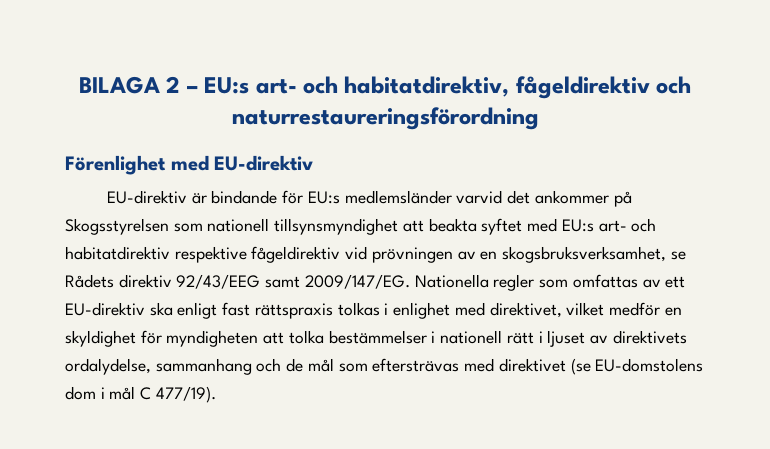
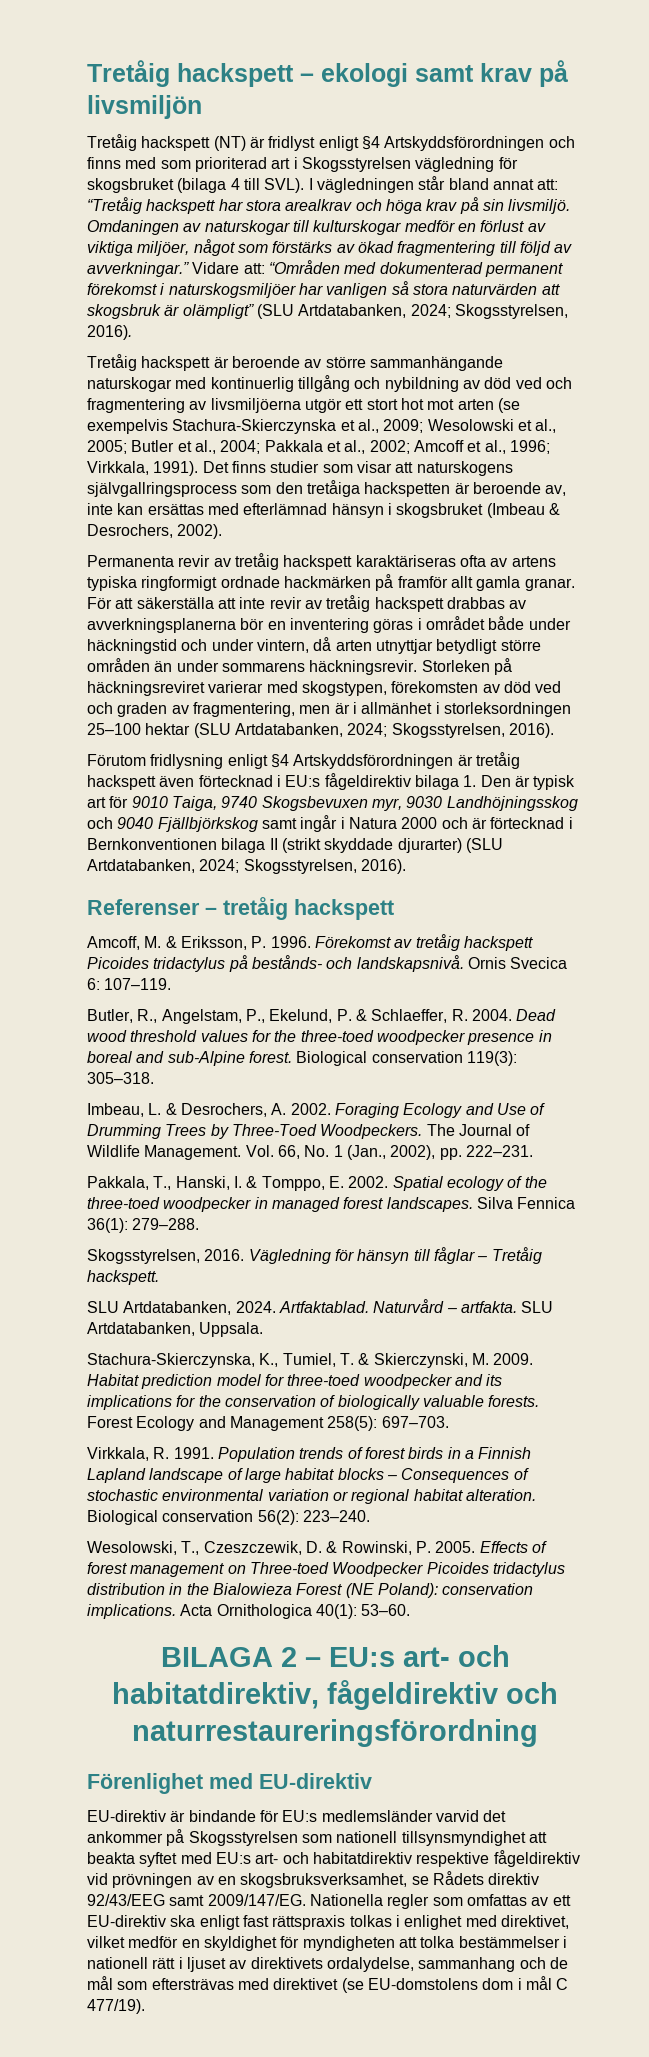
(78, 85) none -> [87,60,568,87] [87,95,202,119] [87,134,575,151] [87,157,518,172] [87,176,559,193] [87,197,571,214] [87,220,546,235] [87,239,573,256] [87,260,563,277] [87,281,560,298] [87,304,568,319] [87,325,132,340] [87,354,503,371] [87,375,572,392] [87,398,520,413] [87,419,557,434] [87,440,550,454] [87,461,513,476] [87,480,567,497] [87,503,560,518] [87,524,223,539] [87,553,556,570] [87,574,575,591] [87,595,527,612] [87,616,571,633] [87,637,541,654] [87,658,512,675] [87,681,562,696] [87,702,571,717] [87,723,554,738] [87,752,520,769] [87,773,576,790] [87,796,578,811] [87,815,573,832] [87,838,503,853] [87,859,406,874] [87,897,394,920] [87,934,533,951] [87,955,568,972] [87,978,172,990] [87,1009,557,1024] [87,1030,552,1045] [87,1051,517,1066] [87,1072,154,1084] [87,1103,546,1118] [87,1124,531,1139] [87,1145,533,1160] [87,1176,547,1191] [87,1197,576,1212] [87,1218,200,1233] [87,1247,542,1264] [87,1270,159,1285] [87,1299,554,1315] [87,1322,264,1337] [87,1353,534,1368] [87,1374,503,1389] [87,1395,540,1410] [87,1416,449,1431] [87,1447,532,1462] [87,1468,529,1483] [87,1489,536,1504] [87,1510,370,1525] [87,1541,547,1555] [87,1562,565,1577] [87,1583,534,1598] [87,1604,411,1619] Tretåig hackspett – ekologi samt krav på livsmiljön // Tretåig hackspett (NT) är fridlyst enligt §4 Artskyddsförordningen och finns med som prioriterad art i Skogsstyrelsen vägledning för skogsbruket (bilaga 4 till SVL). I vägledningen står bland annat att: “Tretåig hackspett har stora arealkrav och höga krav på sin livsmiljö. Omdaningen av naturskogar till kulturskogar medför en förlust av viktiga miljöer, något som förstärks av ökad fragmentering till följd av avverkningar.” Vidare att: “Områden med dokumenterad permanent förekomst i naturskogsmiljöer har vanligen så stora naturvärden att skogsbruk är olämpligt” (SLU Artdatabanken, 2024; Skogsstyrelsen, 2016). // Tretåig hackspett är beroende av större sammanhängande naturskogar med kontinuerlig tillgång och nybildning av död ved och fragmentering av livsmiljöerna utgör ett stort hot mot arten (se exempelvis Stachura-Skierczynska et al., 2009; Wesolowski et al., 2005; Butler et al., 2004; Pakkala et al., 2002; Amcoff et al., 1996; Virkkala, 1991). Det finns studier som visar att naturskogens självgallringsprocess som den tretåiga hackspetten är beroende av, inte kan ersättas med efterlämnad hänsyn i skogsbruket (Imbeau & Desrochers, 2002). // Permanenta revir av tretåig hackspett karaktäriseras ofta av artens typiska ringformigt ordnade hackmärken på framför allt gamla granar. För att säkerställa att inte revir av tretåig hackspett drabbas av avverkningsplanerna bör en inventering göras i området både under häckningstid och under vintern, då arten utnyttjar betydligt större områden än under sommarens häckningsrevir. Storleken på häckningsreviret varierar med skogstypen, förekomsten av död ved och graden av fragmentering, men är i allmänhet i storleksordningen 25–100 hektar (SLU Artdatabanken, 2024; Skogsstyrelsen, 2016). // Förutom fridlysning enligt §4 Artskyddsförordningen är tretåig hackspett även förtecknad i EU:s fågeldirektiv bilaga 1. Den är typisk art för 9010 Taiga, 9740 Skogsbevuxen myr, 9030 Landhöjningsskog och 9040 Fjällbjörkskog samt ingår i Natura 2000 och är förtecknad i Bernkonventionen bilaga II (strikt skyddade djurarter) (SLU Artdatabanken, 2024; Skogsstyrelsen, 2016). // Referenser – tretåig hackspett // Amcoff, M. & Eriksson, P. 1996. Förekomst av tretåig hackspett Picoides tridactylus på bestånds- och landskapsnivå. Ornis Svecica 6: 107–119. // Butler, R., Angelstam, P., Ekelund, P. & Schlaeffer, R. 2004. Dead wood threshold values for the three-toed woodpecker presence in boreal and sub-Alpine forest. Biological conservation 119(3): 305–318. // Imbeau, L. & Desrochers, A. 2002. Foraging Ecology and Use of Drumming Trees by Three-Toed Woodpeckers. The Journal of Wildlife Management. Vol. 66, No. 1 (Jan., 2002), pp. 222–231. // Pakkala, T., Hanski, I. & Tomppo, E. 2002. Spatial ecology of the three-toed woodpecker in managed forest landscapes. Silva Fennica 36(1): 279–288. // Skogsstyrelsen, 2016. Vägledning för hänsyn till fåglar – Tretåig hackspett. // SLU Artdatabanken, 2024. Artfaktablad. Naturvård – artfakta. SLU Artdatabanken, Uppsala. // Stachura-Skierczynska, K., Tumiel, T. & Skierczynski, M. 2009. Habitat prediction model for three-toed woodpecker and its implications for the conservation of biologically valuable forests. Forest Ecology and Management 258(5): 697–703. // Virkkala, R. 1991. Population trends of forest birds in a Finnish Lapland landscape of large habitat blocks – Consequences of stochastic environmental variation or regional habitat alteration. Biological conservation 56(2): 223–240. // Wesolowski, T., Czeszczewik, D. & Rowinski, P. 2005. Effects of forest management on Three-toed Woodpecker Picoides tridactylus distribution in the Bialowieza Forest (NE Poland): conservation implications. Acta Ornithologica 40(1): 53–60. //

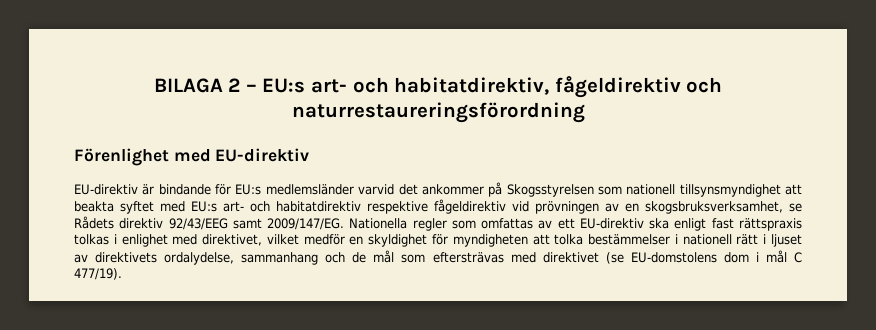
[87,60,568,87] [87,95,202,119] [87,134,575,151] [87,157,518,172] [87,176,559,193] [87,197,571,214] [87,220,546,235] [87,239,573,256] [87,260,563,277] [87,281,560,298] [87,304,568,319] [87,325,132,340] [87,354,503,371] [87,375,572,392] [87,398,520,413] [87,419,557,434] [87,440,550,454] [87,461,513,476] [87,480,567,497] [87,503,560,518] [87,524,223,539] [87,553,556,570] [87,574,575,591] [87,595,527,612] [87,616,571,633] [87,637,541,654] [87,658,512,675] [87,681,562,696] [87,702,571,717] [87,723,554,738] [87,752,520,769] [87,773,576,790] [87,796,578,811] [87,815,573,832] [87,838,503,853] [87,859,406,874] [87,897,394,920] [87,934,533,951] [87,955,568,972] [87,978,172,990] [87,1009,557,1024] [87,1030,552,1045] [87,1051,517,1066] [87,1072,154,1084] [87,1103,546,1118] [87,1124,531,1139] [87,1145,533,1160] [87,1176,547,1191] [87,1197,576,1212] [87,1218,200,1233] [87,1247,542,1264] [87,1270,159,1285] [87,1299,554,1315] [87,1322,264,1337] [87,1353,534,1368] [87,1374,503,1389] [87,1395,540,1410] [87,1416,449,1431] [87,1447,532,1462] [87,1468,529,1483] [87,1489,536,1504] [87,1510,370,1525] [87,1541,547,1555] [87,1562,565,1577] [87,1583,534,1598] [87,1604,411,1619] Tretåig hackspett – ekologi samt krav på livsmiljön // Tretåig hackspett (NT) är fridlyst enligt §4 Artskyddsförordningen och finns med som prioriterad art i Skogsstyrelsen vägledning för skogsbruket (bilaga 4 till SVL). I vägledningen står bland annat att: “Tretåig hackspett har stora arealkrav och höga krav på sin livsmiljö. Omdaningen av naturskogar till kulturskogar medför en förlust av viktiga miljöer, något som förstärks av ökad fragmentering till följd av avverkningar.” Vidare att: “Områden med dokumenterad permanent förekomst i naturskogsmiljöer har vanligen så stora naturvärden att skogsbruk är olämpligt” (SLU Artdatabanken, 2024; Skogsstyrelsen, 2016). // Tretåig hackspett är beroende av större sammanhängande naturskogar med kontinuerlig tillgång och nybildning av död ved och fragmentering av livsmiljöerna utgör ett stort hot mot arten (se exempelvis Stachura-Skierczynska et al., 2009; Wesolowski et al., 2005; Butler et al., 2004; Pakkala et al., 2002; Amcoff et al., 1996; Virkkala, 1991). Det finns studier som visar att naturskogens självgallringsprocess som den tretåiga hackspetten är beroende av, inte kan ersättas med efterlämnad hänsyn i skogsbruket (Imbeau & Desrochers, 2002). // Permanenta revir av tretåig hackspett karaktäriseras ofta av artens typiska ringformigt ordnade hackmärken på framför allt gamla granar. För att säkerställa att inte revir av tretåig hackspett drabbas av avverkningsplanerna bör en inventering göras i området både under häckningstid och under vintern, då arten utnyttjar betydligt större områden än under sommarens häckningsrevir. Storleken på häckningsreviret varierar med skogstypen, förekomsten av död ved och graden av fragmentering, men är i allmänhet i storleksordningen 25–100 hektar (SLU Artdatabanken, 2024; Skogsstyrelsen, 2016). // Förutom fridlysning enligt §4 Artskyddsförordningen är tretåig hackspett även förtecknad i EU:s fågeldirektiv bilaga 1. Den är typisk art för 9010 Taiga, 9740 Skogsbevuxen myr, 9030 Landhöjningsskog och 9040 Fjällbjörkskog samt ingår i Natura 2000 och är förtecknad i Bernkonventionen bilaga II (strikt skyddade djurarter) (SLU Artdatabanken, 2024; Skogsstyrelsen, 2016). // Referenser – tretåig hackspett // Amcoff, M. & Eriksson, P. 1996. Förekomst av tretåig hackspett Picoides tridactylus på bestånds- och landskapsnivå. Ornis Svecica 6: 107–119. // Butler, R., Angelstam, P., Ekelund, P. & Schlaeffer, R. 2004. Dead wood threshold values for the three-toed woodpecker presence in boreal and sub-Alpine forest. Biological conservation 119(3): 305–318. // Imbeau, L. & Desrochers, A. 2002. Foraging Ecology and Use of Drumming Trees by Three-Toed Woodpeckers. The Journal of Wildlife Management. Vol. 66, No. 1 (Jan., 2002), pp. 222–231. // Pakkala, T., Hanski, I. & Tomppo, E. 2002. Spatial ecology of the three-toed woodpecker in managed forest landscapes. Silva Fennica 36(1): 279–288. // Skogsstyrelsen, 2016. Vägledning för hänsyn till fåglar – Tretåig hackspett. // SLU Artdatabanken, 2024. Artfaktablad. Naturvård – artfakta. SLU Artdatabanken, Uppsala. // Stachura-Skierczynska, K., Tumiel, T. & Skierczynski, M. 2009. Habitat prediction model for three-toed woodpecker and its implications for the conservation of biologically valuable forests. Forest Ecology and Management 258(5): 697–703. // Virkkala, R. 1991. Population trends of forest birds in a Finnish Lapland landscape of large habitat blocks – Consequences of stochastic environmental variation or regional habitat alteration. Biological conservation 56(2): 223–240. // Wesolowski, T., Czeszczewik, D. & Rowinski, P. 2005. Effects of forest management on Three-toed Woodpecker Picoides tridactylus distribution in the Bialowieza Forest (NE Poland): conservation implications. Acta Ornithologica 40(1): 53–60. // -> (153, 85) none

